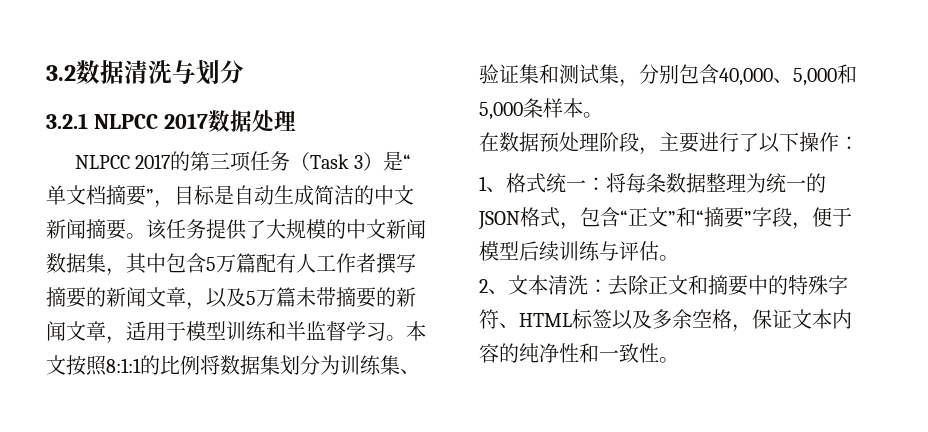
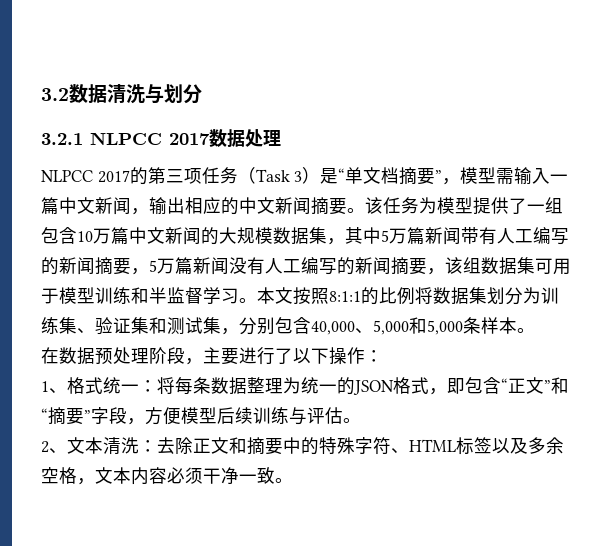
[174,185,354,206] 目标是自动生成简洁 -> [460,167,569,185] [41,197,221,215] 模型需输入一篇中文新闻，输出相应
[206,219,426,240] 提供了大规模的中文新闻 -> [419,197,563,215] [41,227,273,245] 为模型提供了一组包含10万篇中文新闻的大规模
[166,253,416,274] [46,287,416,310] [46,321,146,344] 包含5万篇配有人工作者撰写摘要的新闻文章，以及5万篇未带摘要的新闻文章，适 -> [381,227,569,245] [41,257,553,275] 5万篇新闻带有人工编写的新闻摘要，5万篇新闻没有人工编写的新闻摘要，该组数据集可
(580, 226) none -> [447,378,465,394] 即
[812,207,852,227] 便于 -> [145,407,181,425] 方便
[752,309,792,329] 保证 -> (95, 481) none
[499,343,659,363] 的纯净性和一致性 -> [167,467,275,485] 必须干净一致

